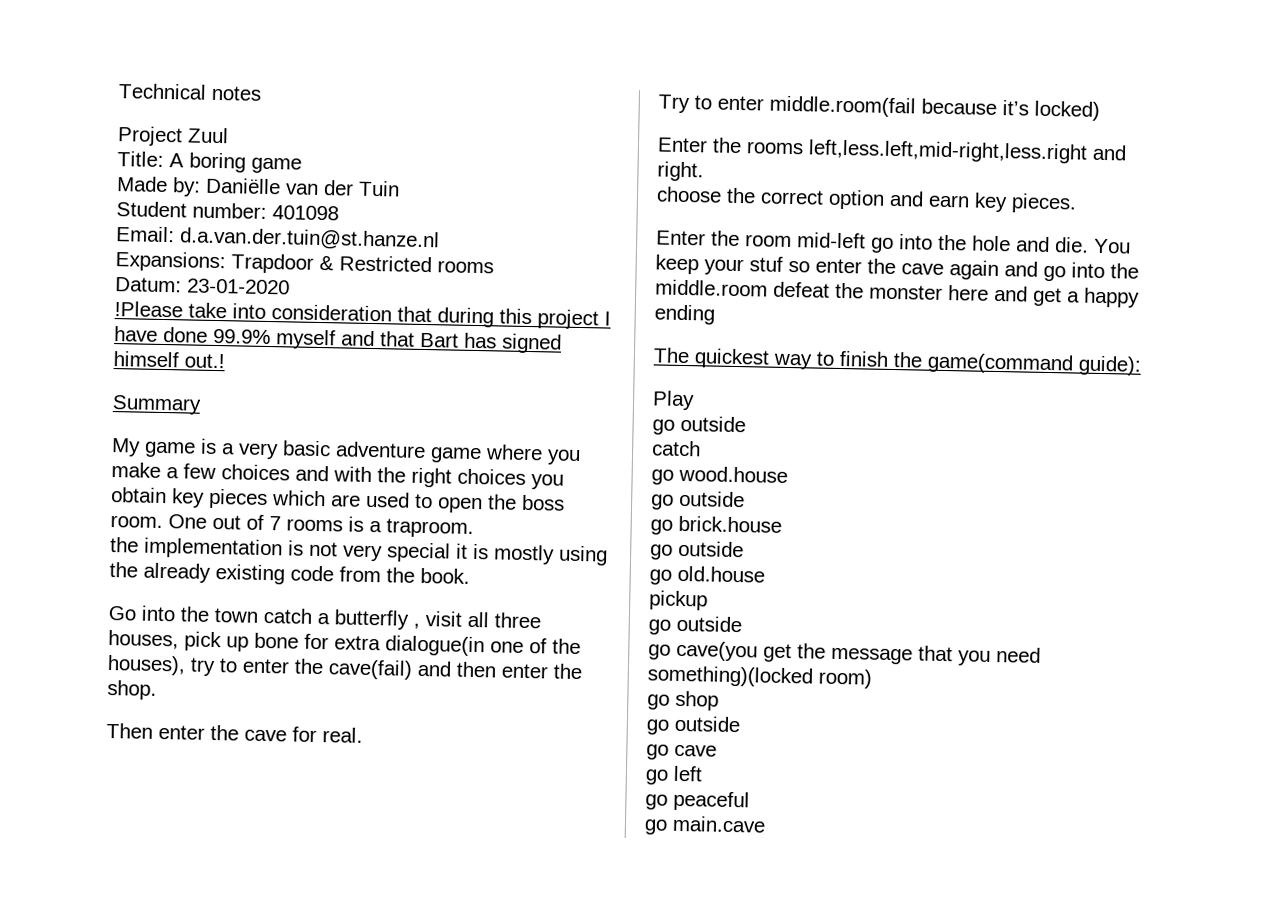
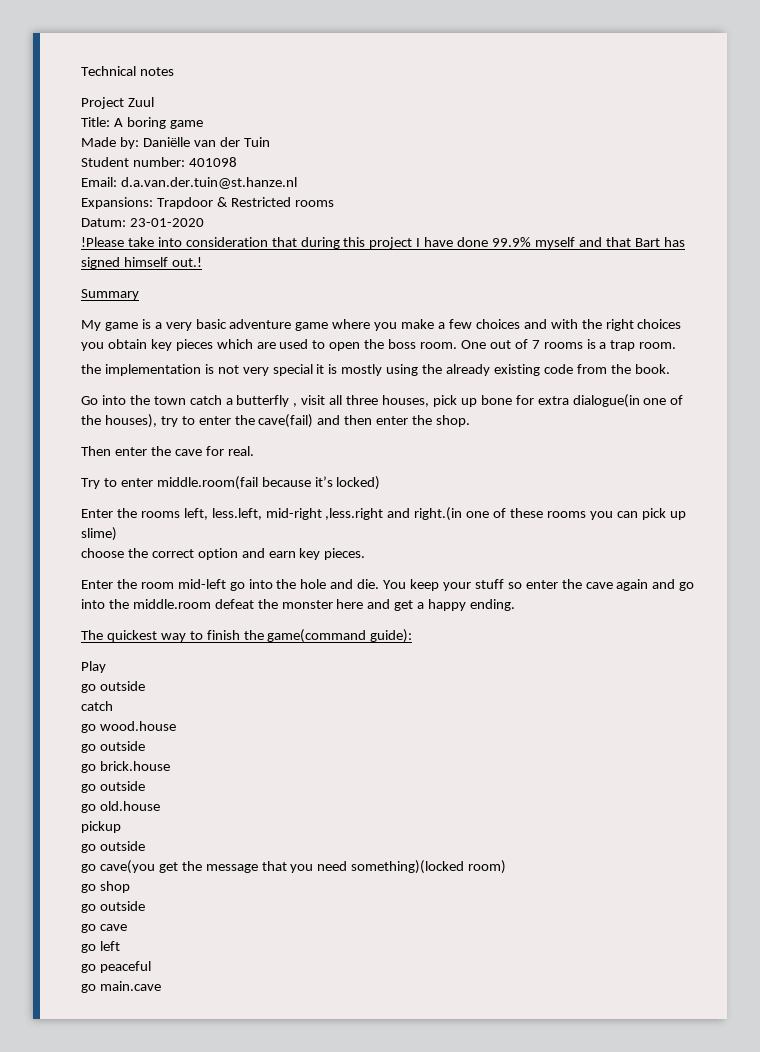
[386,518,474,538] traproom. -> [610,340,677,351] trap room.
[808,139,1127,164] [657,161,704,182] left,less.left,mid-right,less.right and right. -> [183,507,686,521] [81,527,117,541] left, less.left, mid-right ,less.right and right.(in one of these rooms you can pick up slime)
[749,256,783,272] stuf -> [474,579,504,589] stuff
[654,304,715,325] ending -> [470,599,516,611] ending.

